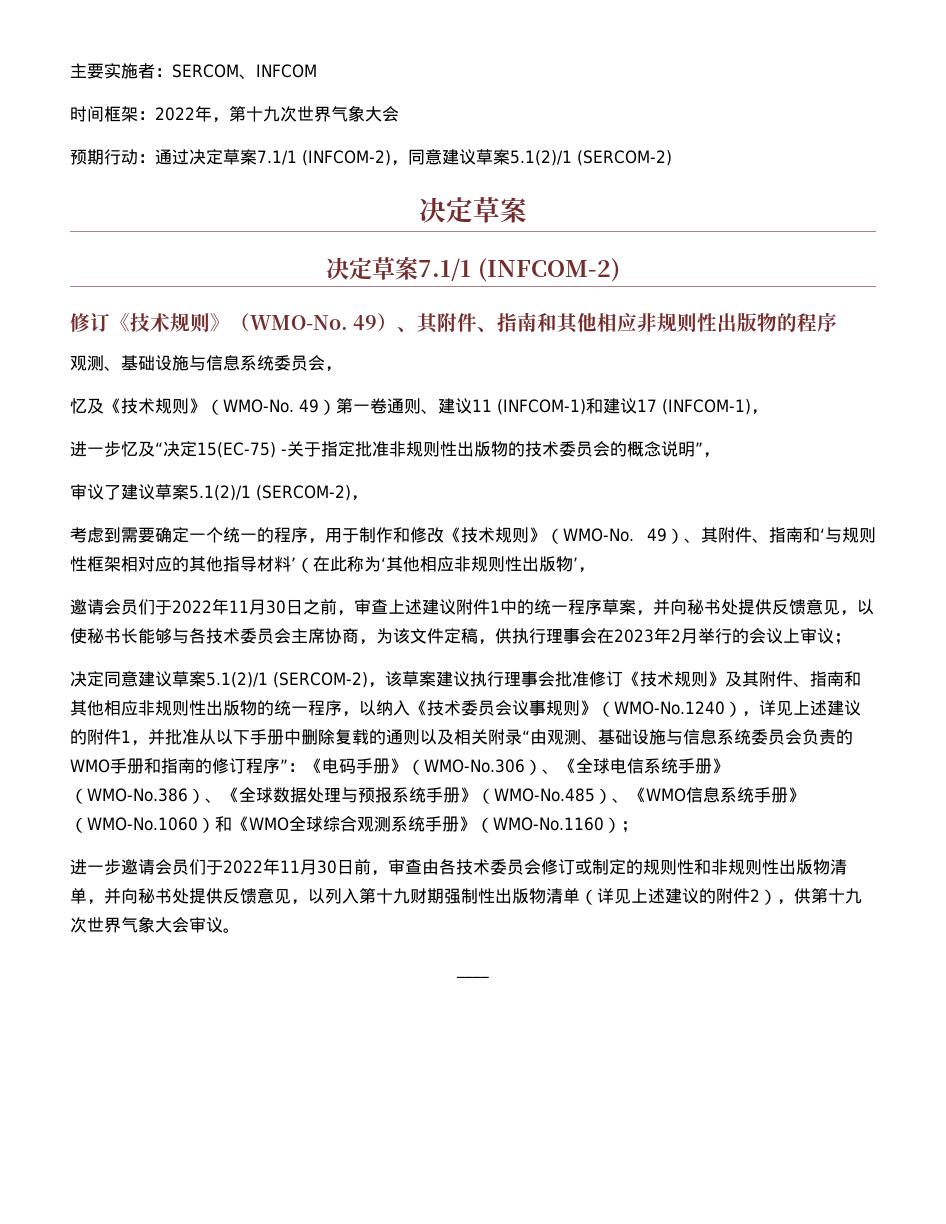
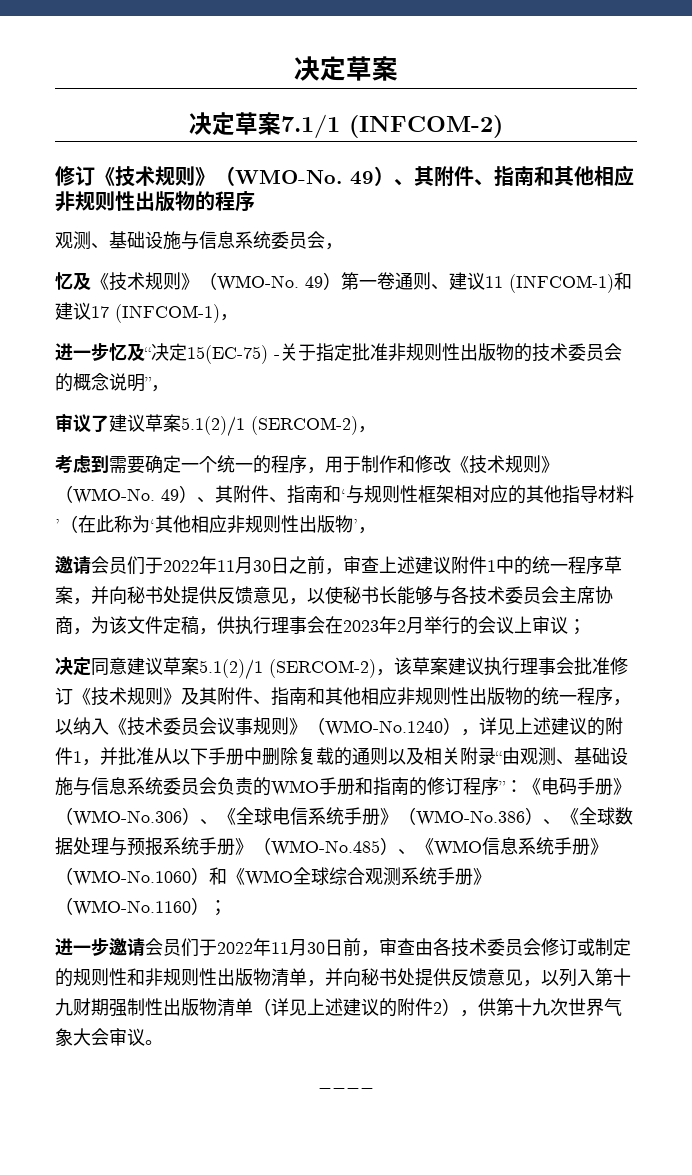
[70,63,317,79] [70,105,399,123] [70,149,672,166] 主要实施者：SERCOM、INFCOM // 时间框架：2022年，第十九次世界气象大会 // 预期行动：通过决定草案7.1/1 (INFCOM-2)，同意建议草案5.1(2)/1 (SERCOM-2) // -> (294, 68) none

